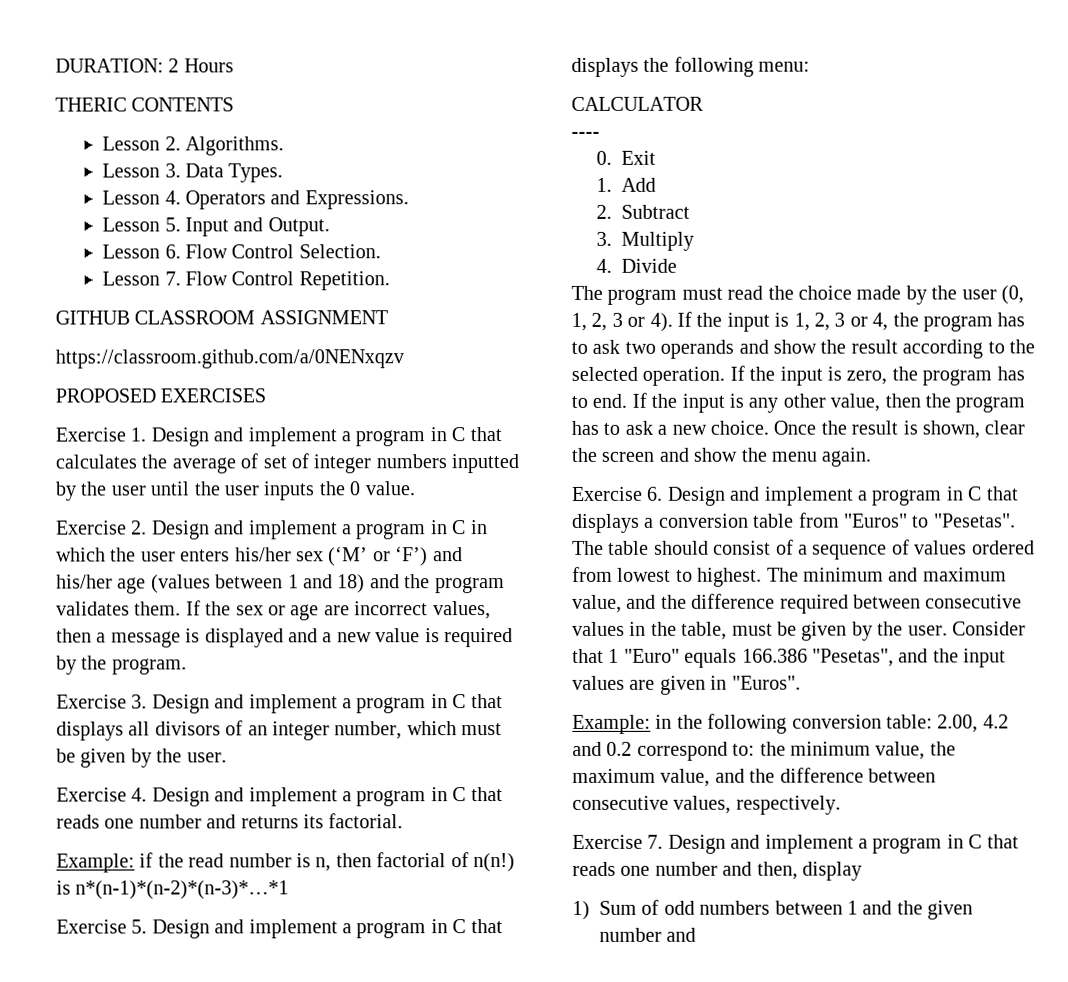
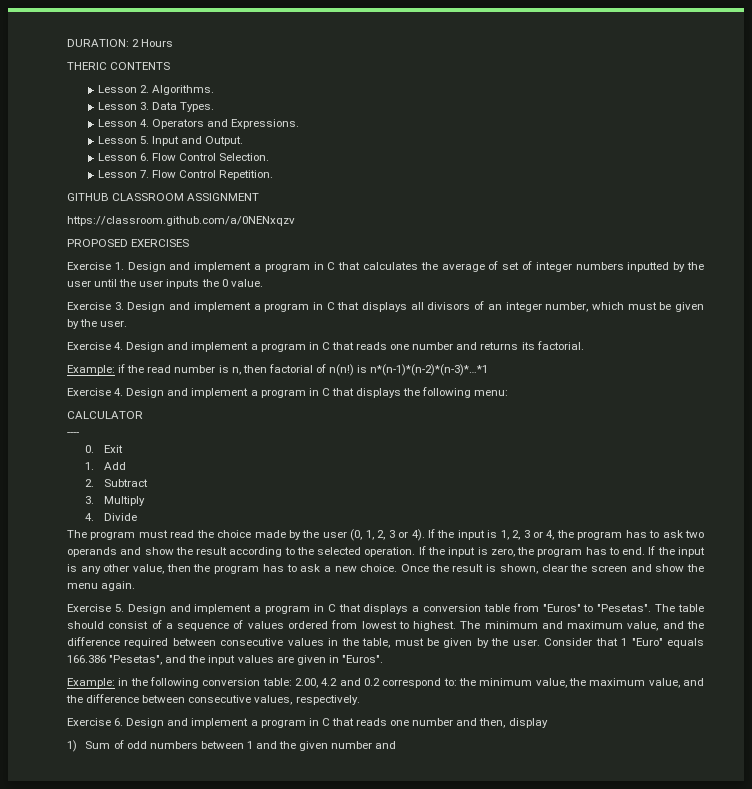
[56,520,488,540] [56,546,463,567] [56,574,505,594] [56,600,491,621] [56,628,513,648] [56,655,187,675] // Exercise 2. Design and implement a program in C in which the user enters his/her sex (‘M’ or ‘F’) and his/her age (values between 1 and 18) and the program validates them. If the sex or age are incorrect values, then a message is displayed and a new value is required by the program. -> (263, 283) none
[131,919,148,934] 5. -> [114,388,124,396] 4.
[646,486,664,501] 6. -> [114,604,124,612] 5.
[647,834,664,849] 7. -> [114,718,124,726] 6.

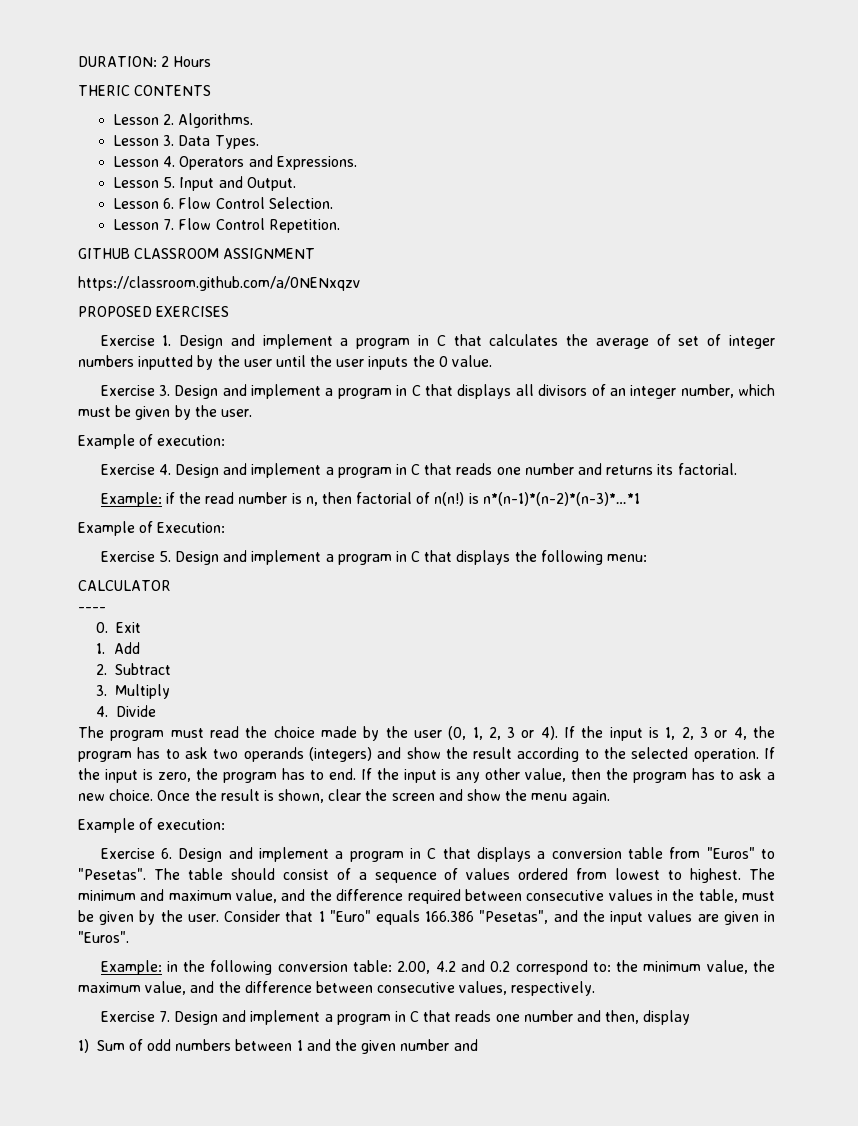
(128, 323) none -> [78,434,226,449] // Example of execution:
[67,388,124,396] // Exercise 4. -> [78,521,226,536] [100,551,171,562] // Example of Execution: // Exercise 5.
(117, 552) none -> [308,747,372,762] (integers)
[67,604,124,612] // Exercise 5. -> [78,818,226,833] [100,848,172,859] // Example of execution: // Exercise 6.
[114,718,124,726] 6. -> [158,1011,170,1022] 7.

